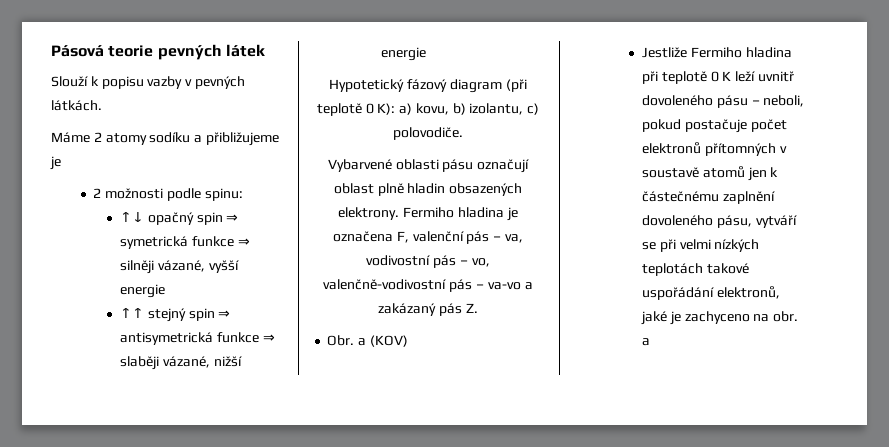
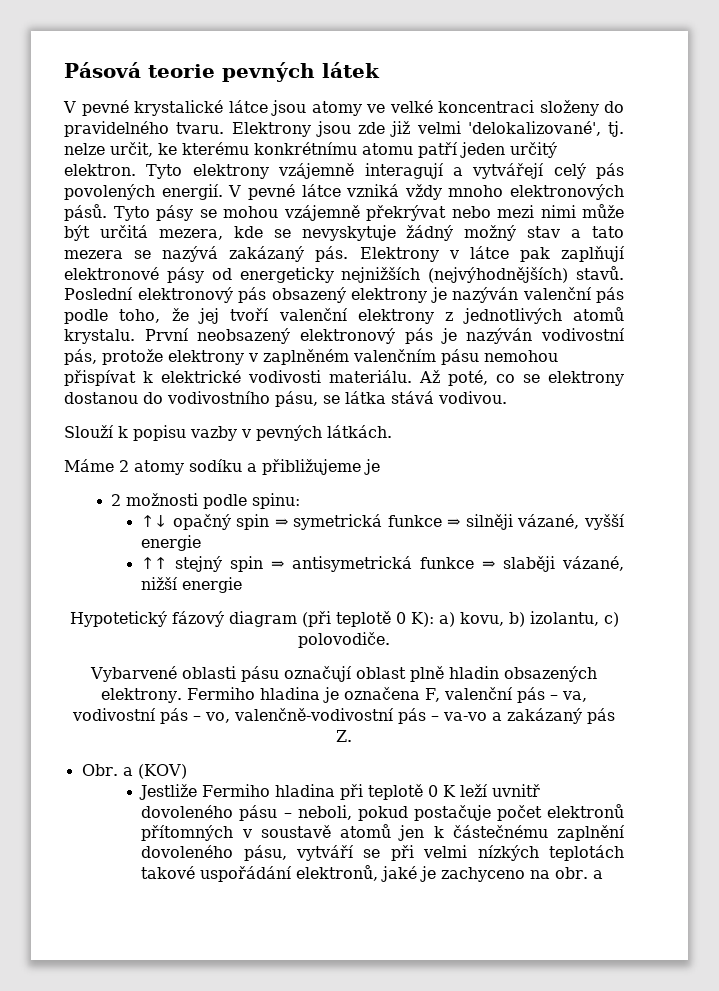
(265, 50) none -> [63,100,624,116] [64,121,624,137] [64,142,557,158] [64,163,624,179] [64,184,624,200] [64,204,624,221] [64,225,624,241] [64,246,625,262] [64,266,624,283] [64,287,624,303] [64,307,624,324] [64,328,625,344] [64,349,558,365] [64,370,624,386] [64,391,507,407] // V pevné krystalické látce jsou atomy ve velké koncentraci složeny do pravidelného tvaru. Elektrony jsou zde již velmi 'delokalizované', tj. nelze určit, ke kterému konkrétnímu atomu patří jeden určitý elektron. Tyto elektrony vzájemně interagují a vytvářejí celý pás povolených energií. V pevné látce vzniká vždy mnoho elektronových pásů. Tyto pásy se mohou vzájemně překrývat nebo mezi nimi může být určitá mezera, kde se nevyskytuje žádný možný stav a tato mezera se nazývá zakázaný pás. Elektrony v látce pak zaplňují elektronové pásy od energeticky nejnižších (nejvýhodnějších) stavů. Poslední elektronový pás obsazený elektrony je nazýván valenční pás podle toho, že jej tvoří valenční elektrony z jednotlivých atomů krystalu. První neobsazený elektronový pás je nazýván vodivostní pás, protože elektrony v zaplněném valenčním pásu nemohou přispívat k elektrické vodivosti materiálu. Až poté, co se elektrony dostanou do vodivostního pásu, se látka stává vodivou.

